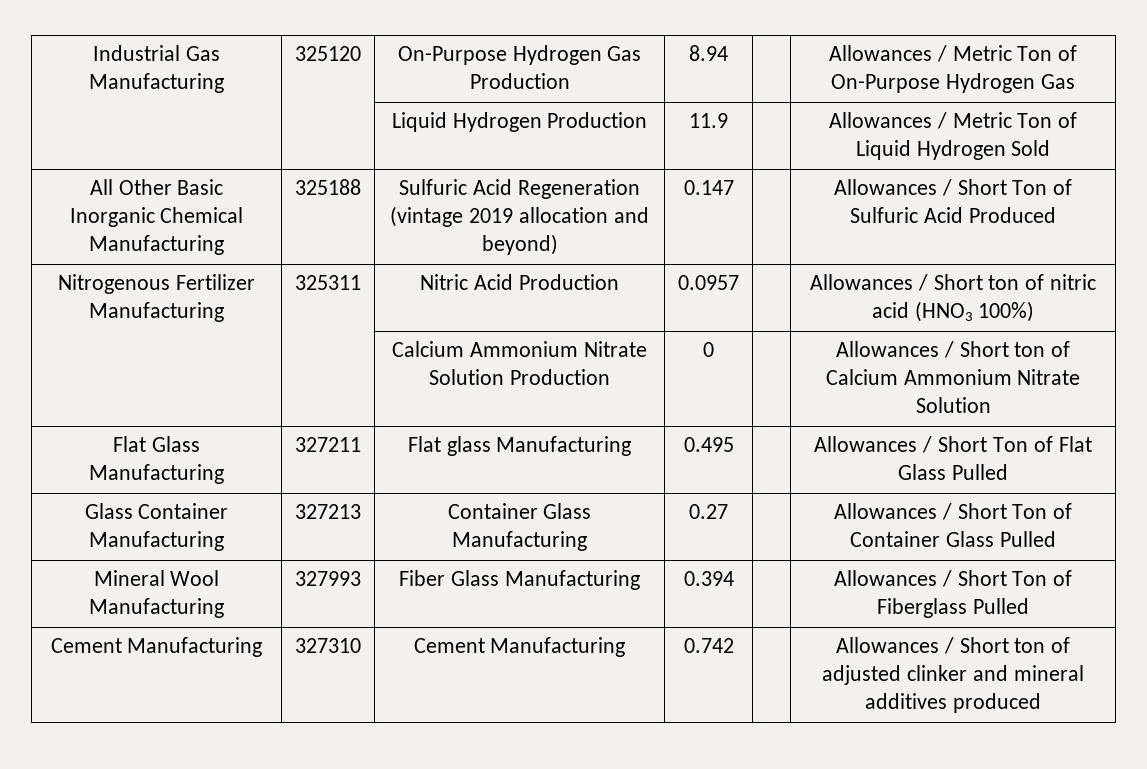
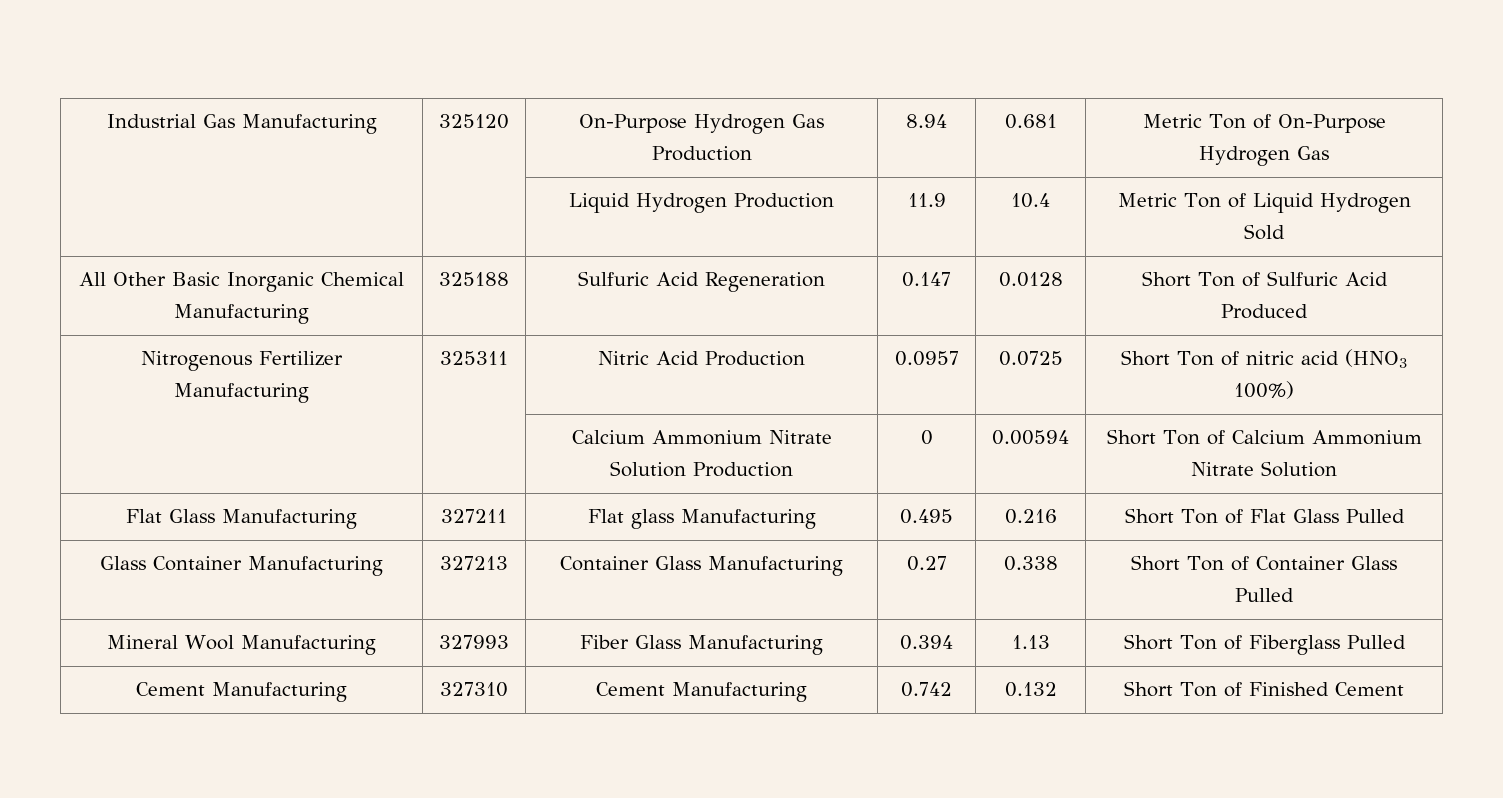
[828,45,947,62] | Allowances / -> [1004,114,1057,129] 0.681 |
[828,112,947,129] | Allowances / -> [1011,193,1050,208] 10.4 |
[390,206,649,227] [481,234,558,255] (vintage 2019 allocation and beyond) -> (825, 282) none
[833,179,952,196] | Allowances / -> [998,272,1063,287] 0.0128 |
[809,274,1020,291] | Allowances / Short ton -> [998,351,1063,366] [1121,350,1215,366] 0.0725 | Short Ton
[835,341,1046,358] | Allowances / Short ton -> [992,430,1069,445] [1106,429,1200,445] 0.00594 | Short Ton
[814,436,933,453] | Allowances / -> [1004,509,1057,524] 0.216 |
[833,503,952,520] | Allowances / -> [1003,556,1058,571] 0.338 |
[833,570,952,587] | Allowances / -> [1011,635,1050,649] 1.13 |
[835,637,1071,654] [822,665,1084,685] [865,693,1041,713] | Allowances / Short ton of adjusted clinker and mineral additives produced -> [1004,682,1057,697] [1124,681,1404,697] 0.132 | Short Ton of Finished Cement

